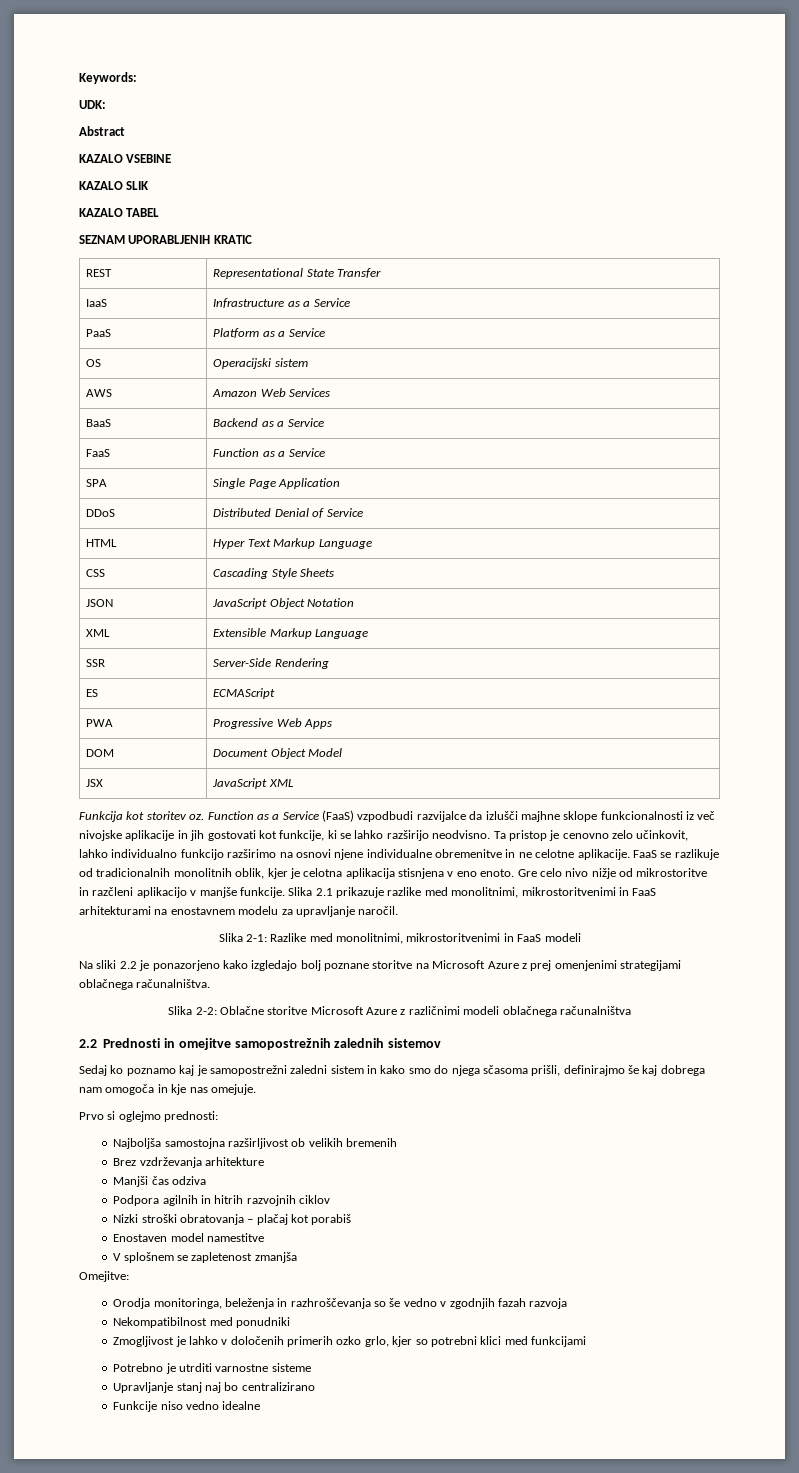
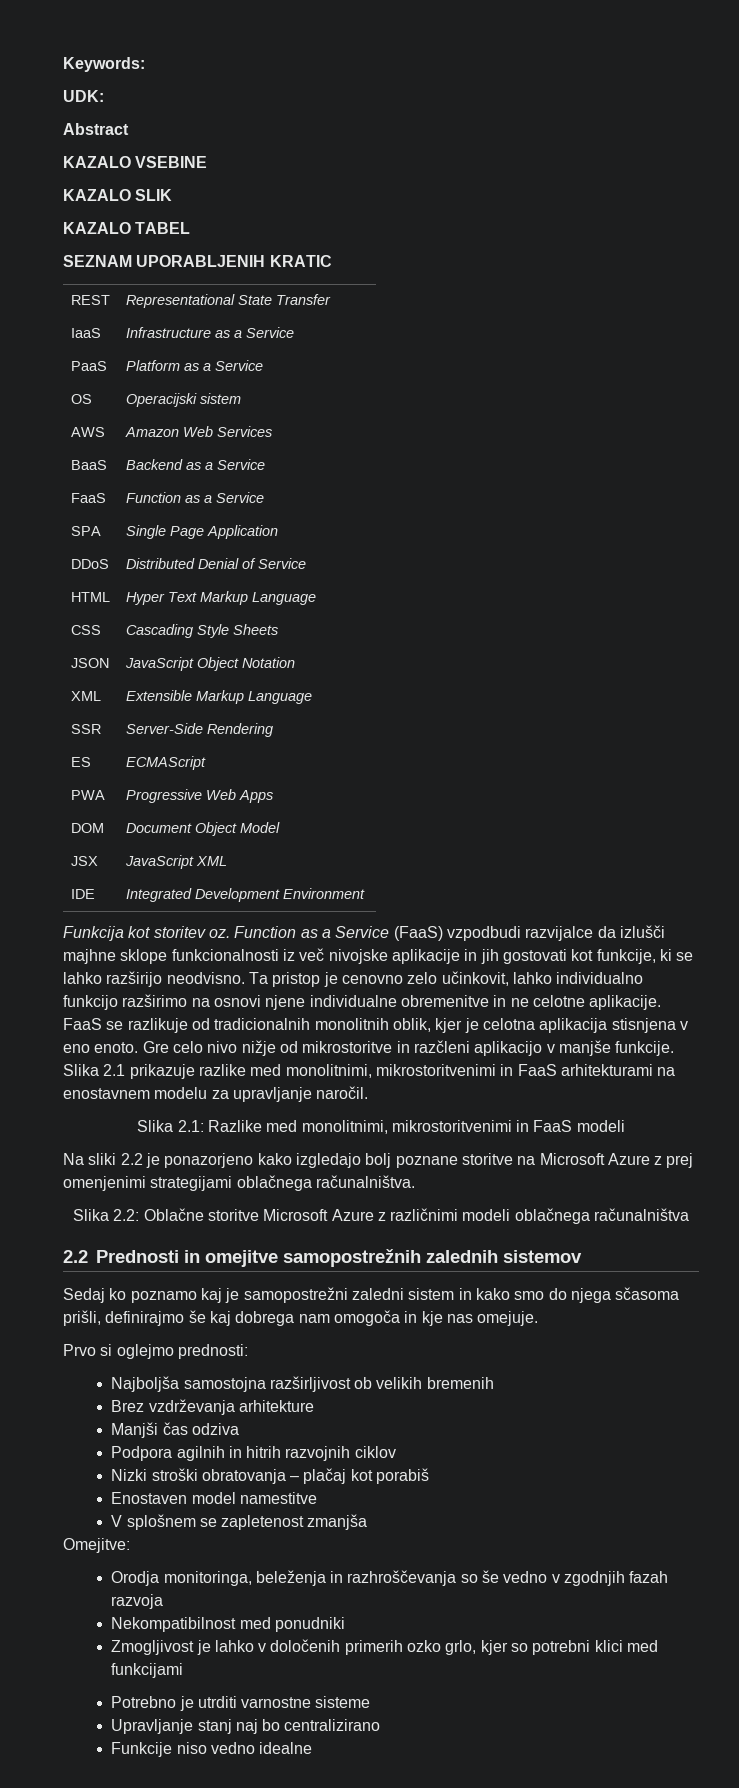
(294, 783) none -> [70,889,95,899] [125,888,365,902] // IDE | Integrated Development Environment
[245,934,267,942] 2-1: -> [177,1120,204,1132] 2.1:
[195,1007,217,1015] 2-2: -> [113,1209,140,1221] 2.2:

